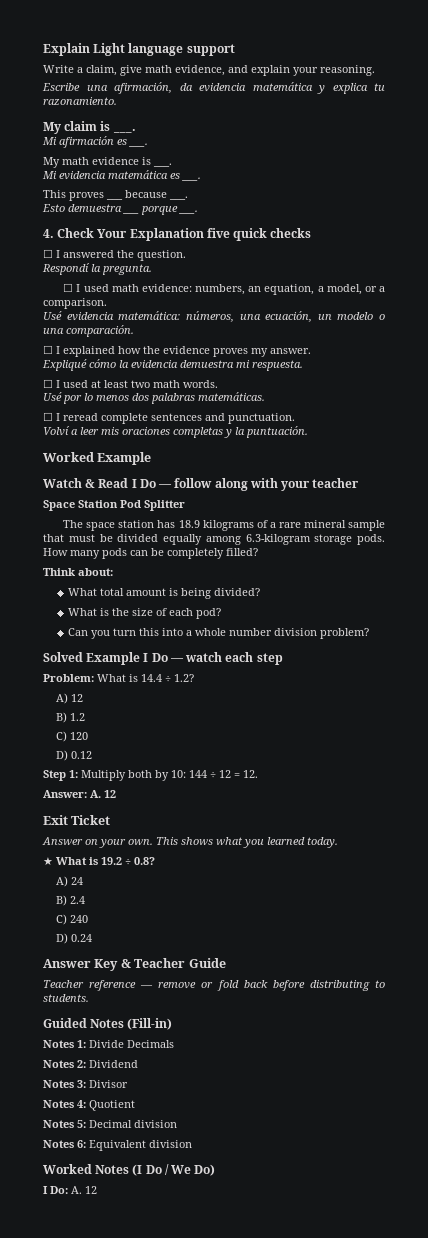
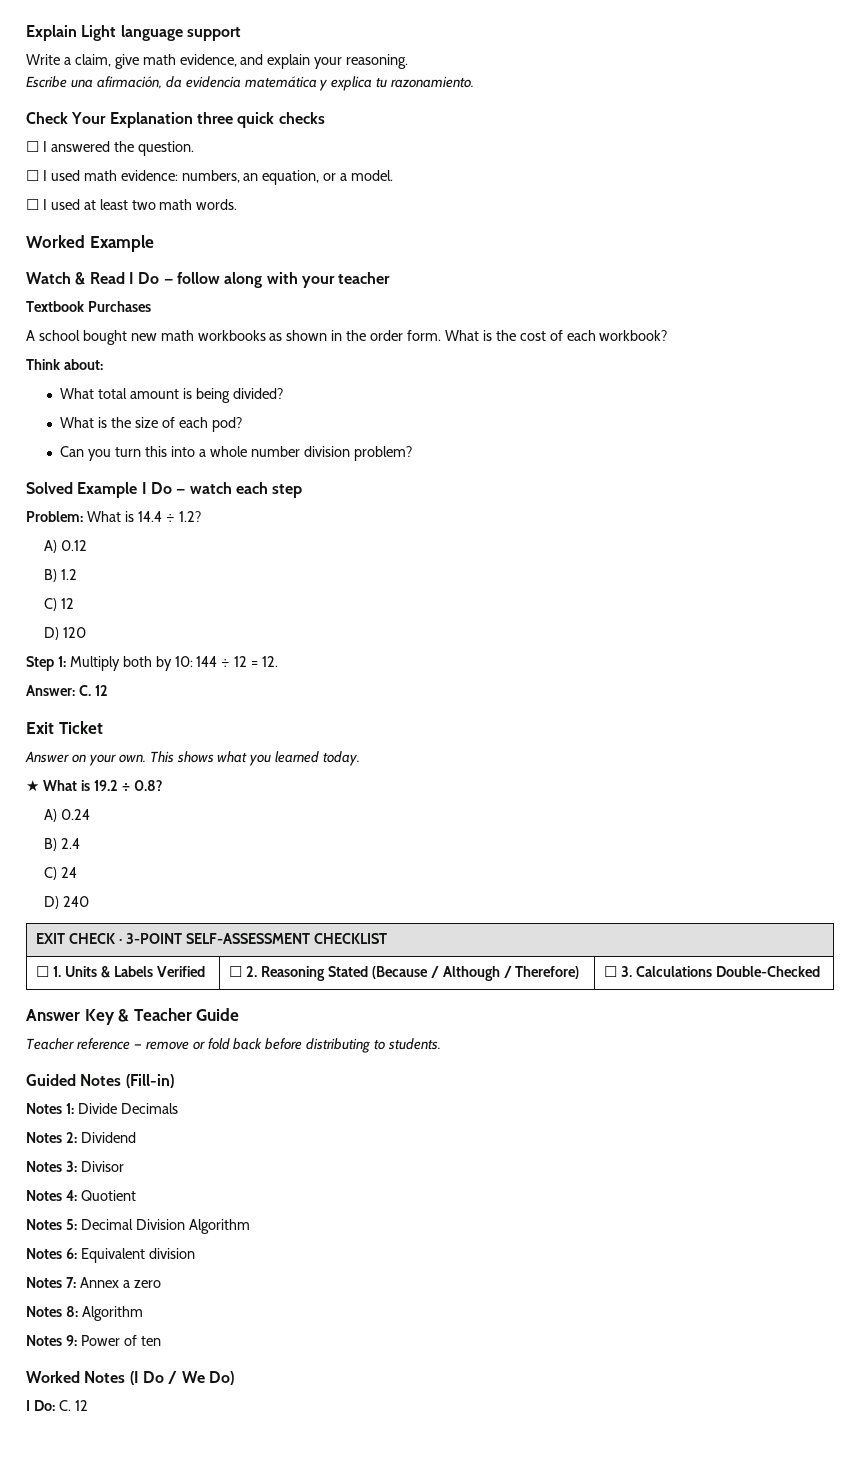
[43,121,136,134] [42,136,148,148] [43,157,172,168] [42,170,201,181] [43,190,123,201] [125,190,188,200] [42,204,122,212] [123,206,198,215] [43,229,54,238] My claim is ___. // Mi afirmación es ___. // My math evidence is ___. // Mi evidencia matemática es ___. // This proves ___ because ___. // Esto demuestra ___ porque ___. // 4. -> (475, 82) none
[206,228,230,238] five -> [196,112,233,124] three
[42,263,152,275] // Respondí la pregunta. -> (194, 148) none
[317,284,385,295] [43,298,107,309] [43,311,385,323] [43,325,134,337] [43,345,311,357] [42,359,303,371] a model, or a comparison. // Usé evidencia matemática: números, una ecuación, un modelo o una comparación. // ☐ I explained how the evidence proves my answer. // Expliqué cómo la evidencia demuestra mi respuesta. -> [323,170,394,181] or a model.
[43,392,265,404] [43,412,295,424] [43,426,308,438] // Usé por lo menos dos palabras matemáticas. // ☐ I reread complete sentences and punctuation. // Volví a leer mis oraciones completas y la puntuación. -> (238, 204) none
[43,500,185,511] [63,520,385,531] [43,534,385,545] [43,548,258,559] Space Station Pod Splitter // The space station has 18.9 kilograms of a rare mineral sample that must be divided equally among 6.3-kilogram storage pods. How many pods can be completely filled? -> [26,301,151,312] [26,330,668,345] Textbook Purchases // A school bought new math workbooks as shown in the order form. What is the cost of each workbook?
[70,694,83,702] 12 -> [61,540,88,551] 0.12
[69,732,88,740] [55,750,92,761] 120 // D) 0.12 -> [61,598,75,609] [44,627,87,640] 12 // D) 120
[90,790,101,798] A. -> [78,685,91,696] C.
[70,877,83,885] 24 -> [61,809,91,820] 0.24
[69,915,88,923] [55,933,92,944] 240 // D) 0.24 -> [61,867,78,878] [44,896,90,909] [36,933,387,944] [36,966,205,978] [229,966,580,981] [604,966,820,977] 24 // D) 240 // EXIT CHECK · 3-POINT SELF-ASSESSMENT CHECKLIST // ☐ 1. Units & Labels Verified | ☐ 2. Reasoning Stated (Because / Although / Therefore) | ☐ 3. Calculations Double-Checked
[134,1120,177,1128] division -> [135,1219,250,1234] Division Algorithm
(192, 1144) none -> [26,1277,161,1288] [26,1306,143,1321] [26,1335,161,1346] // Notes 7: Annex a zero // Notes 8: Algorithm // Notes 9: Power of ten
[71,1186,82,1194] A. -> [58,1400,71,1411] C.

